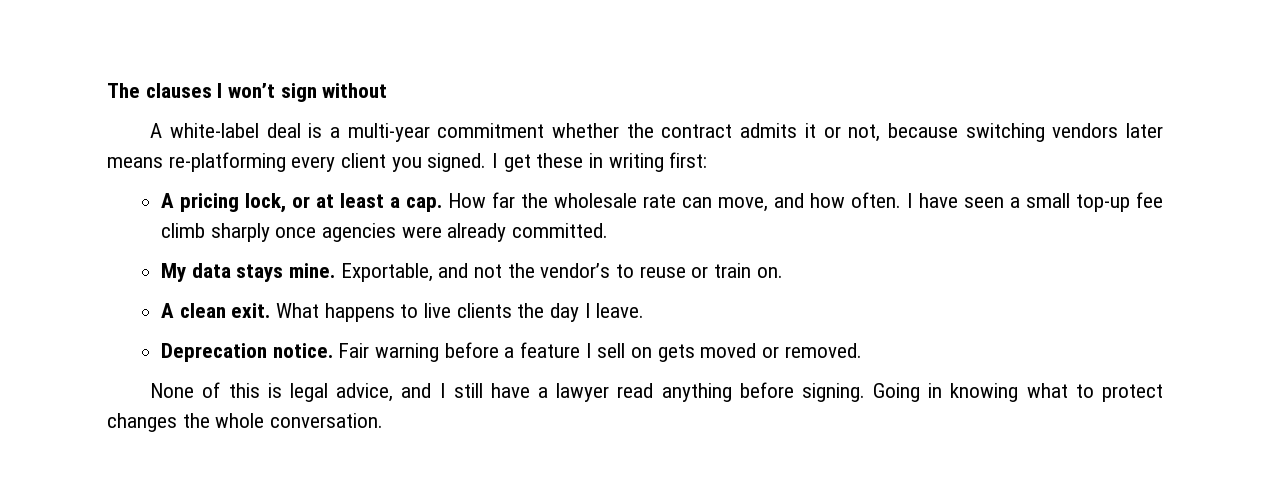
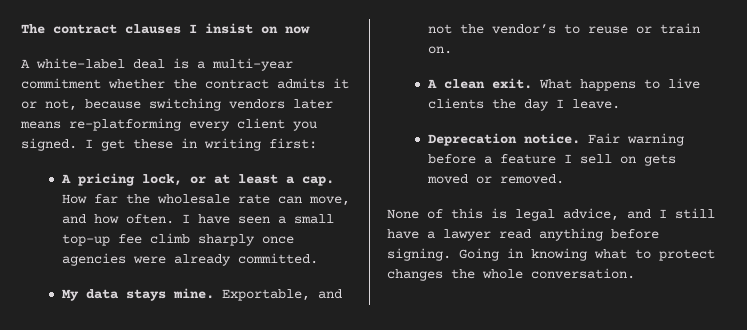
(140, 90) none -> [53,24,117,34] contract
[228,83,388,102] won’t sign without -> [205,23,310,34] insist on now

